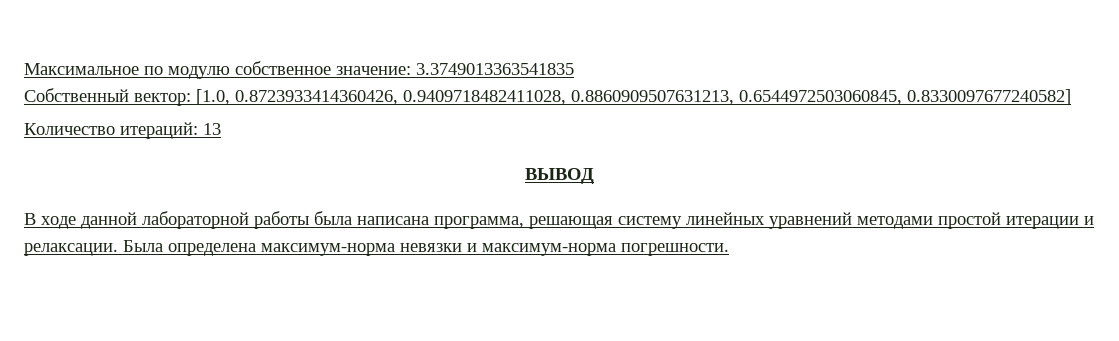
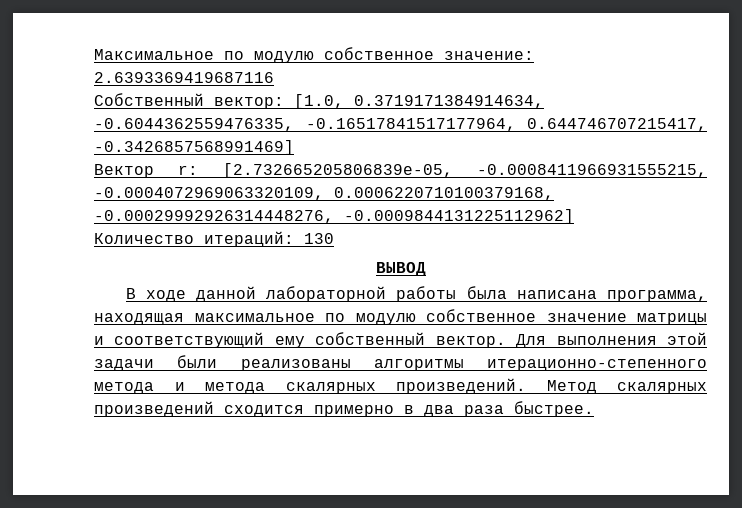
[416,63,574,75] 3.3749013363541835 -> [94,72,274,83] 2.6393369419687116
[235,89,1071,105] 0.8723933414360426, 0.9409718482411028, 0.8860909507631213, 0.6544972503060845, 0.8330097677240582] -> [354,95,544,109] [94,118,707,132] [94,140,294,155] [94,163,707,178] [94,187,554,201] [94,209,574,224] 0.3719171384914634, -0.6044362559476335, -0.16517841517177964, 0.644746707215417, -0.3426857568991469] // Вектор r: [2.732665205806839e-05, -0.0008411966931555215, -0.0004072969063320109, 0.0006220710100379168, -0.00029992926314448276, -0.0009844131225112962]
[203,123,221,135] 13 -> [304,233,334,244] 130
[529,212,1094,229] [24,240,729,256] решающая систему линейных уравнений методами простой итерации и релаксации. Была определена максимум-норма невязки и максимум-норма погрешности. -> [94,309,707,325] [94,332,708,348] [94,355,707,371] [94,378,707,394] [94,401,594,417] находящая максимальное по модулю собственное значение матрицы и соответствующий ему собственный вектор. Для выполнения этой задачи были реализованы алгоритмы итерационно-степенного метода и метода скалярных произведений. Метод скалярных произведений сходится примерно в два раза быстрее.

